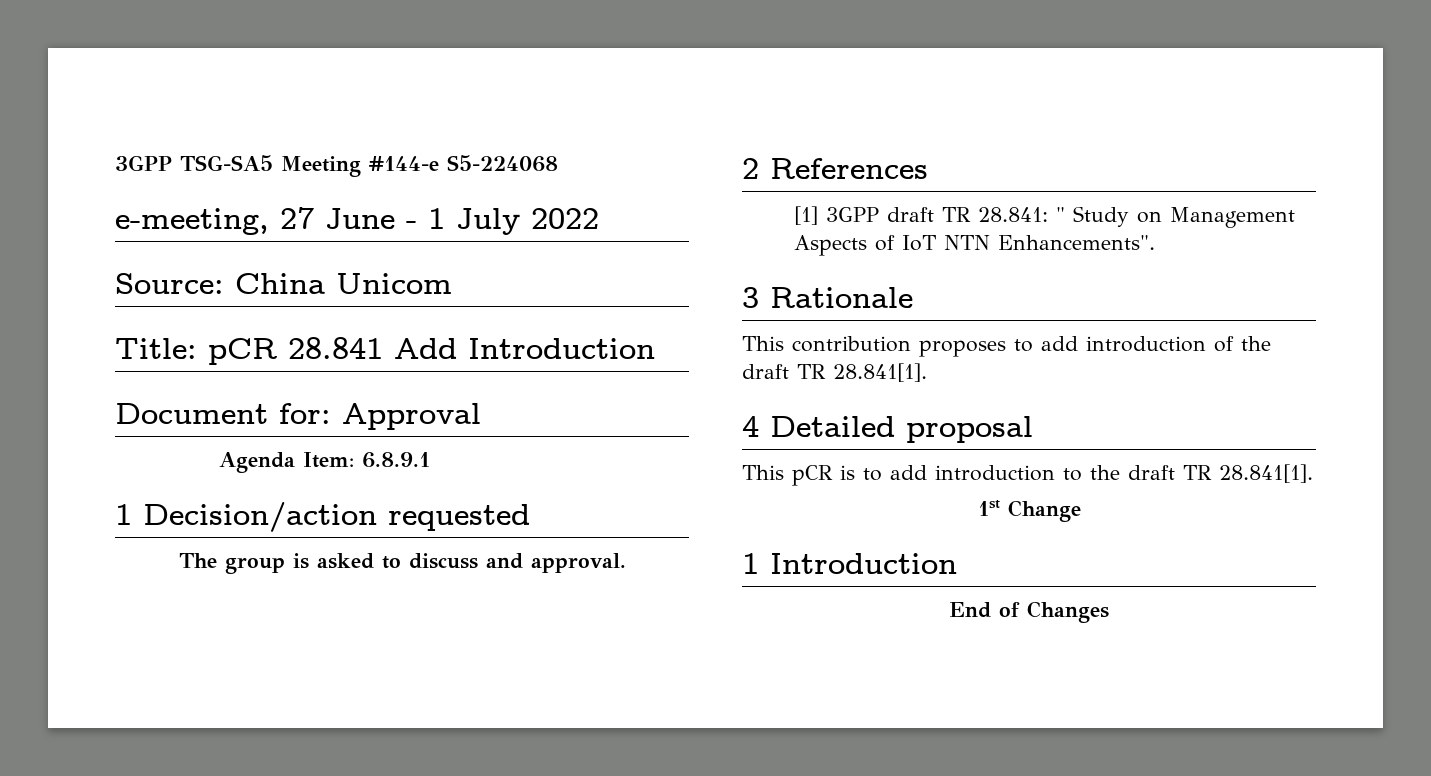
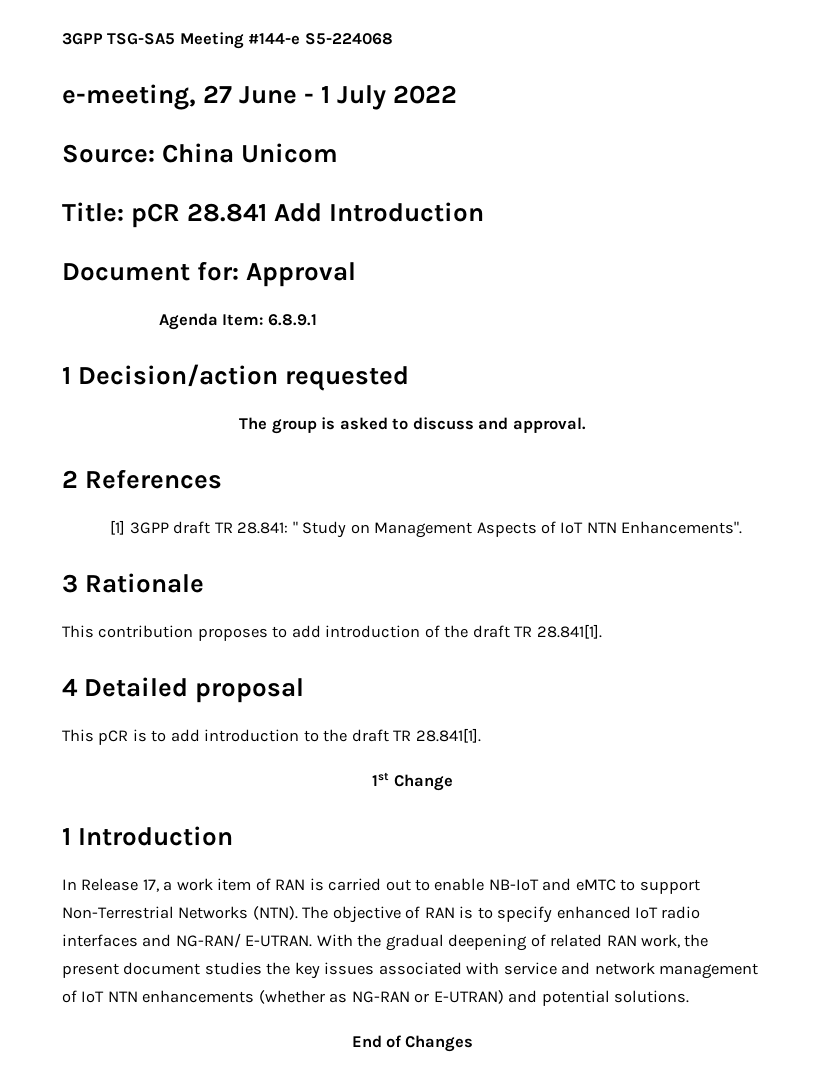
(957, 563) none -> [62,878,700,894] [62,906,701,923] [62,933,709,951] [62,962,759,979] [62,990,690,1006] // In Release 17, a work item of RAN is carried out to enable NB-IoT and eMTC to support Non-Terrestrial Networks (NTN). The objective of RAN is to specify enhanced IoT radio interfaces and NG-RAN/ E-UTRAN. With the gradual deepening of related RAN work, the present document studies the key issues associated with service and network management of IoT NTN enhancements (whether as NG-RAN or E-UTRAN) and potential solutions.

